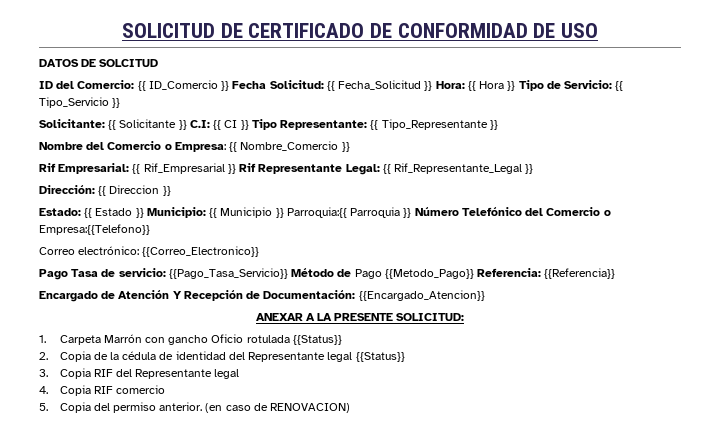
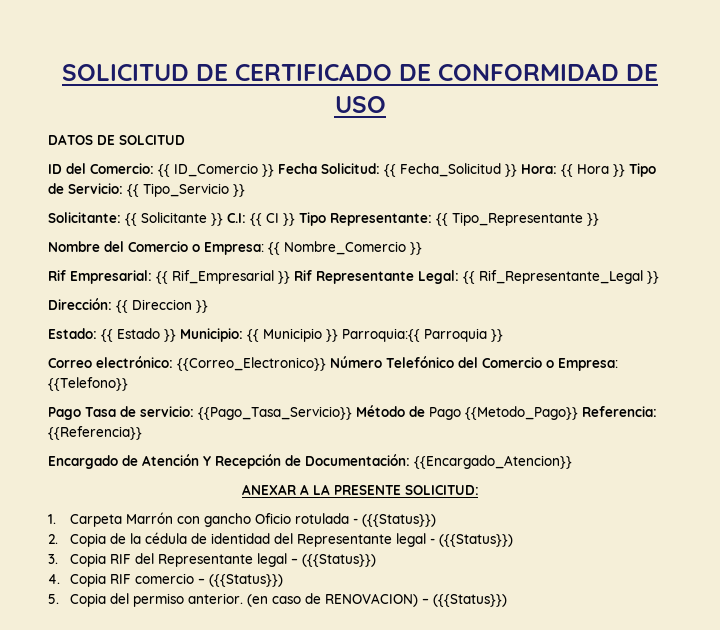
(412, 213) none -> [48,356,326,371] // Correo electrónico: {{Correo_Electronico}}
[39,224,150,235] [39,246,260,257] Empresa:{{Telefono}} // Correo electrónico: {{Correo_Electronico}} -> [558,358,618,371] [48,377,128,391] Empresa: {{Telefono}}
[292,335,342,345] {{Status}} -> [353,514,437,527] - ({{Status}})
[355,352,405,362] {{Status}} -> [430,534,514,547] - ({{Status}})
(240, 374) none -> [291,554,377,567] – ({{Status}})
(165, 389) none -> [198,574,284,587] – ({{Status}})
(351, 408) none -> [422,594,508,607] – ({{Status}})

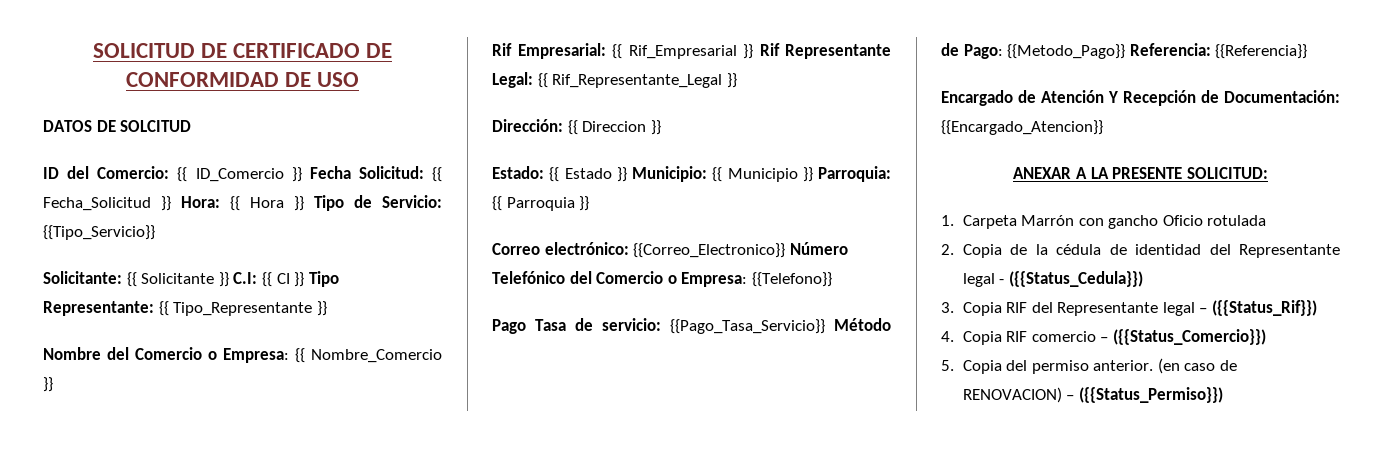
[127,183,245,197] {{ Tipo_Servicio }} -> [43,225,155,240] {{Tipo_Servicio}}
[342,328,420,342] Parroquia:{{ -> [818,166,891,182] [492,196,502,211] Parroquia: {{
[429,407,461,420] Pago -> [963,44,1003,59] Pago:
[353,514,437,527] - ({{Status}}) -> (1267, 220) none
[439,534,514,547] ({{Status}}) -> [1008,271,1143,287] ({{Status_Cedula}})
[302,554,377,567] ({{Status}}) -> [1212,300,1318,316] ({{Status_Rif}})
[209,574,284,587] ({{Status}}) -> [1112,329,1266,345] ({{Status_Comercio}})
[433,594,508,607] ({{Status}}) -> [1078,387,1223,403] ({{Status_Permiso}})

